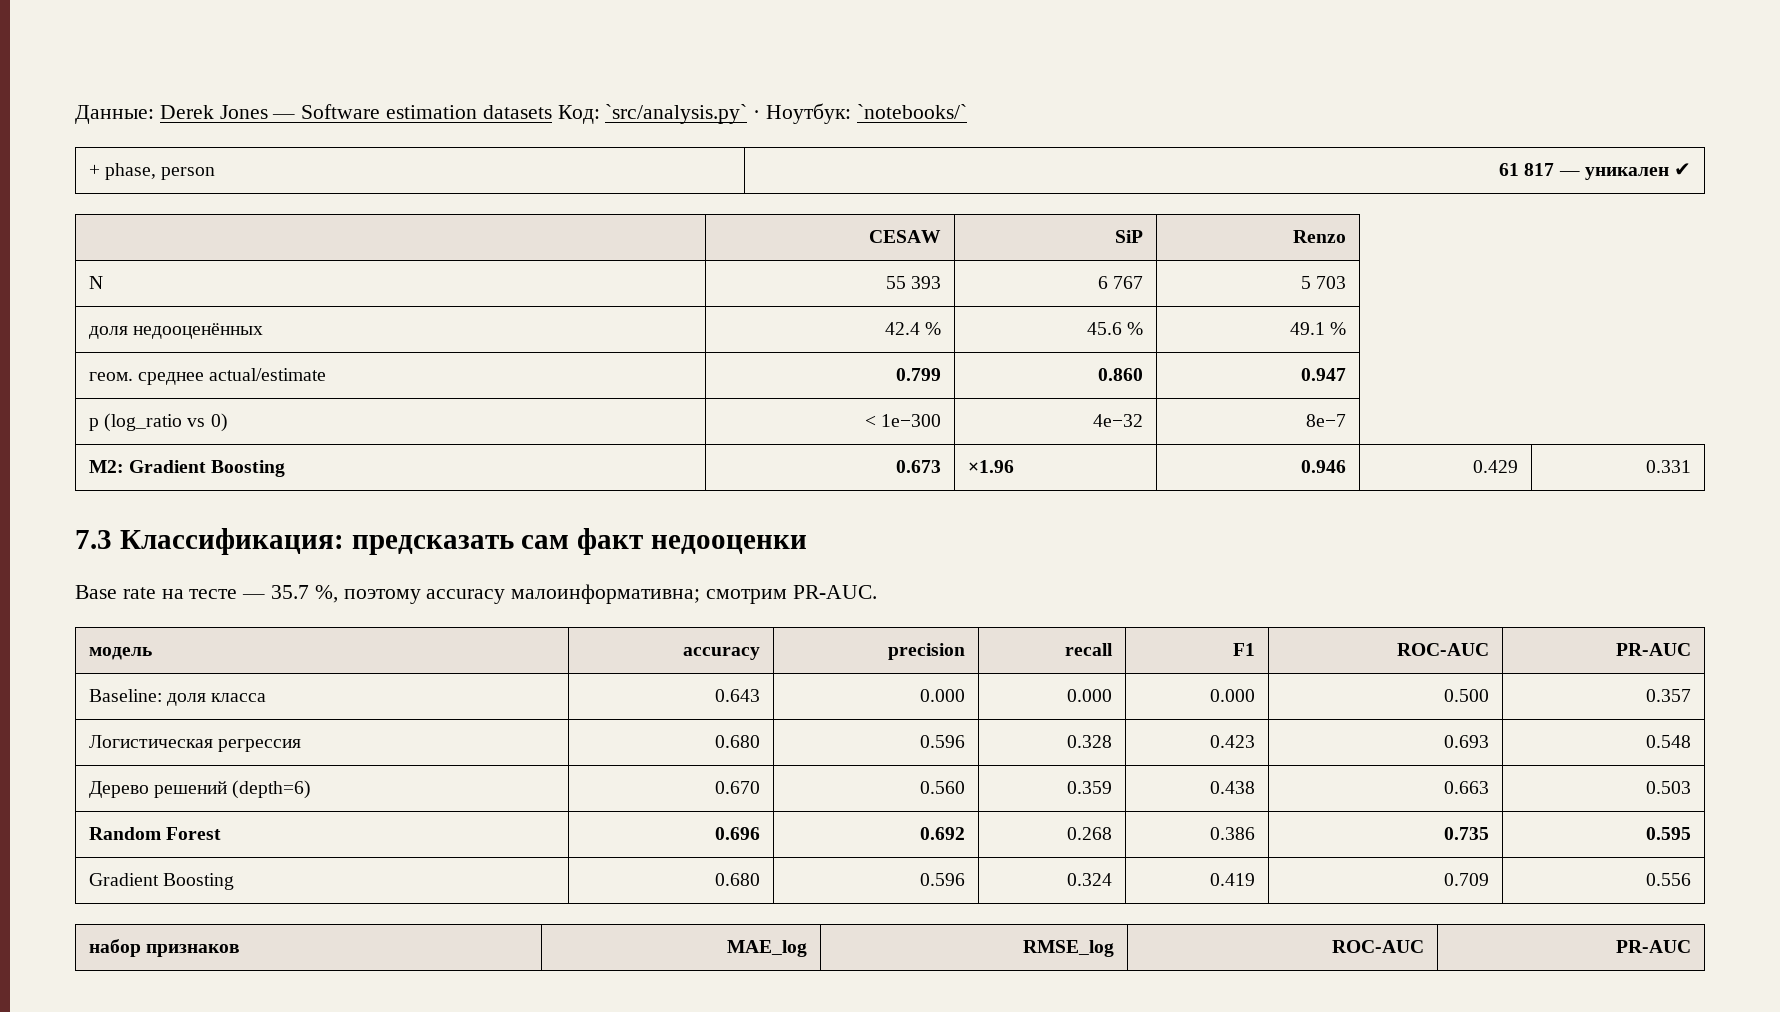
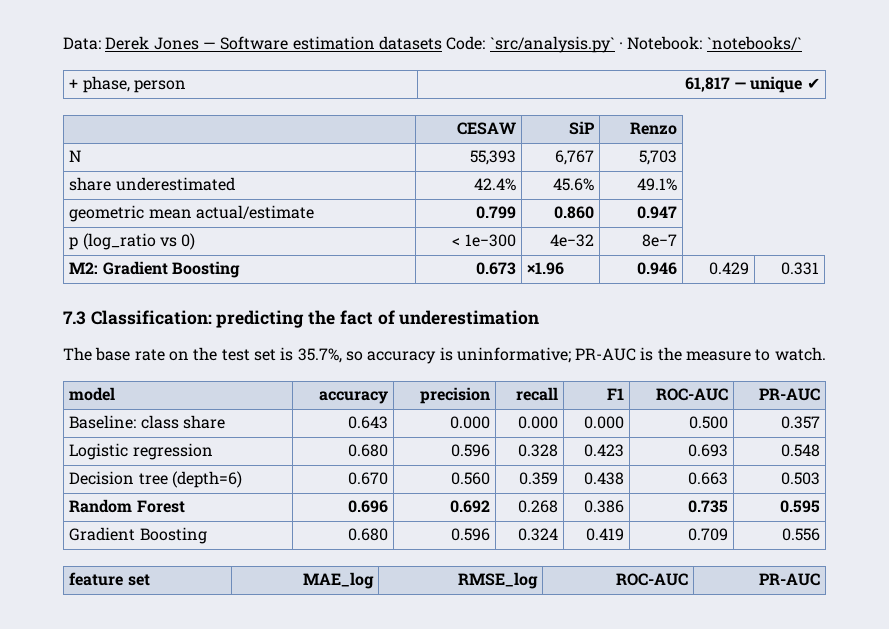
[75,105,154,124] Данные: -> [63,37,101,50] Data:
[557,105,600,124] Код: -> [446,36,486,50] Code:
[766,103,852,124] Ноутбук: -> [627,36,703,50] Notebook:
[1499,163,1669,180] 61 817 — уникален -> [684,76,803,93] 61,817 — unique
[885,276,942,289] [1097,276,1144,289] [1300,276,1347,289] [88,323,264,339] [884,322,942,335] [1086,322,1144,335] [1289,322,1347,335] [88,372,205,385] 55 393 | 6 767 | 5 703 // доля недооценённых | 42.4 % | 45.6 % | 49.1 % // геом. среднее -> [469,150,516,165] [554,150,594,165] [638,150,677,165] [69,177,235,191] [473,178,516,191] [552,178,594,191] [636,178,677,191] [69,205,192,222] 55,393 | 6,767 | 5,703 // share underestimated | 42.4% | 45.6% | 49.1% // geometric mean
[119,528,808,555] [75,584,877,604] [88,647,152,660] Классификация: предсказать сам факт недооценки // Base rate на тесте — 35.7 %, поэтому accuracy малоинформативна; смотрим PR-AUC. // модель -> [90,310,540,328] [63,347,826,364] [69,387,116,401] Classification: predicting the fact of underestimation // The base rate on the test set is 35.7%, so accuracy is uninformative; PR-AUC is the measure to watch. // model
[167,693,267,706] доля класса -> [140,415,226,429] class share
[88,735,302,752] Логистическая регрессия -> [69,443,213,460] Logistic regression
[88,781,228,798] Дерево решений -> [69,471,168,485] Decision tree
[88,939,241,957] набор признаков -> [69,572,150,586] feature set

